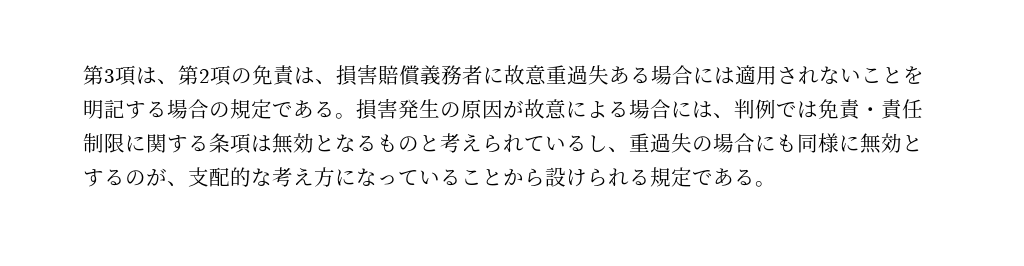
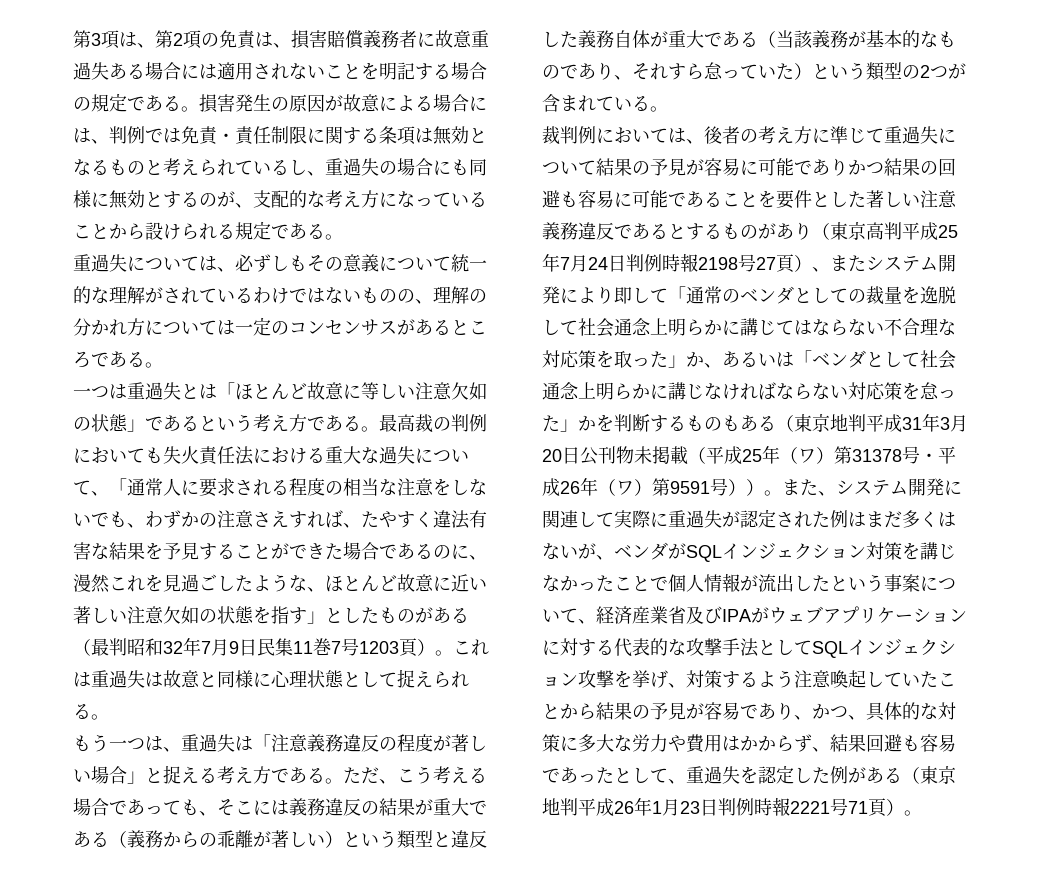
(776, 184) none -> [73,254,487,272] [73,286,487,304] [73,317,487,336] [73,351,163,368] [73,382,487,400] [73,414,487,433] [73,446,469,465] [73,478,487,497] [73,510,487,529] [73,542,487,560] [73,574,487,593] [73,606,469,624] [73,637,489,657] [73,669,469,688] [73,704,109,720] [73,734,487,752] [73,765,487,784] [73,798,487,816] [73,830,487,849] [542,30,956,49] [542,62,966,81] [542,94,668,112] [542,126,956,145] [542,158,956,176] [542,190,957,209] [542,222,958,240] [542,253,956,273] [542,286,956,305] [542,318,956,337] [542,350,956,369] [542,382,956,400] [542,413,968,432] [542,445,956,465] [542,477,962,496] [542,509,956,528] [542,542,956,562] [542,573,956,592] [542,606,967,624] [542,638,956,658] [542,670,956,688] [542,702,956,721] [542,734,956,753] [542,765,956,784] [542,797,922,817] // 重過失については、必ずしもその意義について統一的な理解がされているわけではないものの、理解の分かれ方については一定のコンセンサスがあるところである。 // 一つは重過失とは「ほとんど故意に等しい注意欠如の状態」であるという考え方である。最高裁の判例においても失火責任法における重大な過失について、「通常人に要求される程度の相当な注意をしないでも、わずかの注意さえすれば、たやすく違法有害な結果を予見することができた場合であるのに、漫然これを見過ごしたような、ほとんど故意に近い著しい注意欠如の状態を指す」としたものがある（最判昭和32年7月9日民集11巻7号1203頁）。これは重過失は故意と同様に心理状態として捉えられる。 // もう一つは、重過失は「注意義務違反の程度が著しい場合」と捉える考え方である。ただ、こう考える場合であっても、そこには義務違反の結果が重大である（義務からの乖離が著しい）という類型と違反した義務自体が重大である（当該義務が基本的なものであり、それすら怠っていた）という類型の2つが含まれている。 // 裁判例においては、後者の考え方に準じて重過失について結果の予見が容易に可能でありかつ結果の回避も容易に可能であることを要件とした著しい注意義務違反であるとするものがあり（東京高判平成25年7月24日判例時報2198号27頁）、またシステム開発により即して「通常のベンダとしての裁量を逸脱して社会通念上明らかに講じてはならない不合理な対応策を取った」か、あるいは「ベンダとして社会通念上明らかに講じなければならない対応策を怠った」かを判断するものもある（東京地判平成31年3月20日公刊物未掲載（平成25年（ワ）第31378号・平成26年（ワ）第9591号））。また、システム開発に関連して実際に重過失が認定された例はまだ多くはないが、ベンダがSQLインジェクション対策を講じなかったことで個人情報が流出したという事案について、経済産業省及びIPAがウェブアプリケーションに対する代表的な攻撃手法としてSQLインジェクション攻撃を挙げ、対策するよう注意喚起していたことから結果の予見が容易であり、かつ、具体的な対策に多大な労力や費用はかからず、結果回避も容易であったとして、重過失を認定した例がある（東京地判平成26年1月23日判例時報2221号71頁）。

